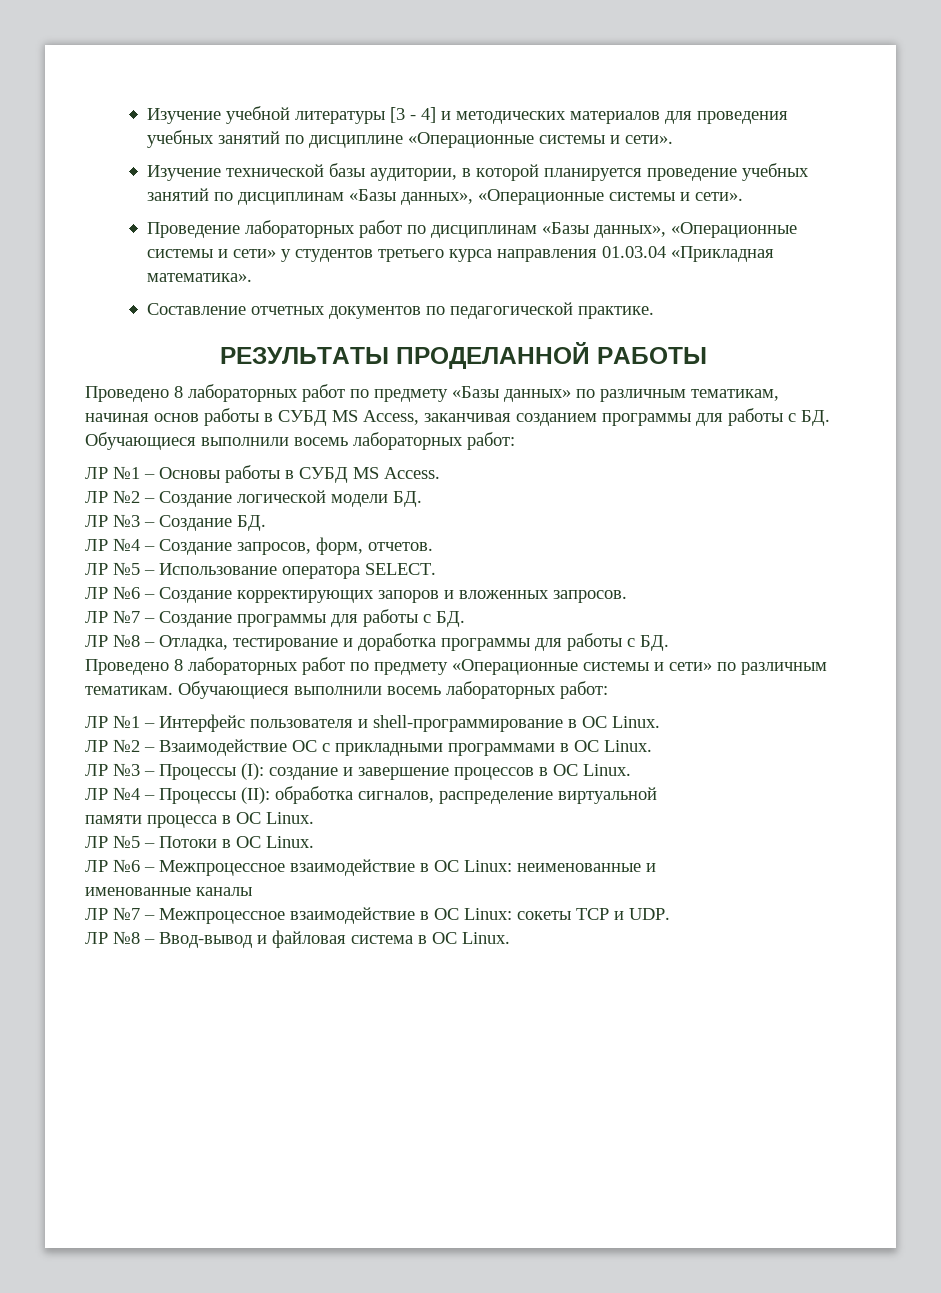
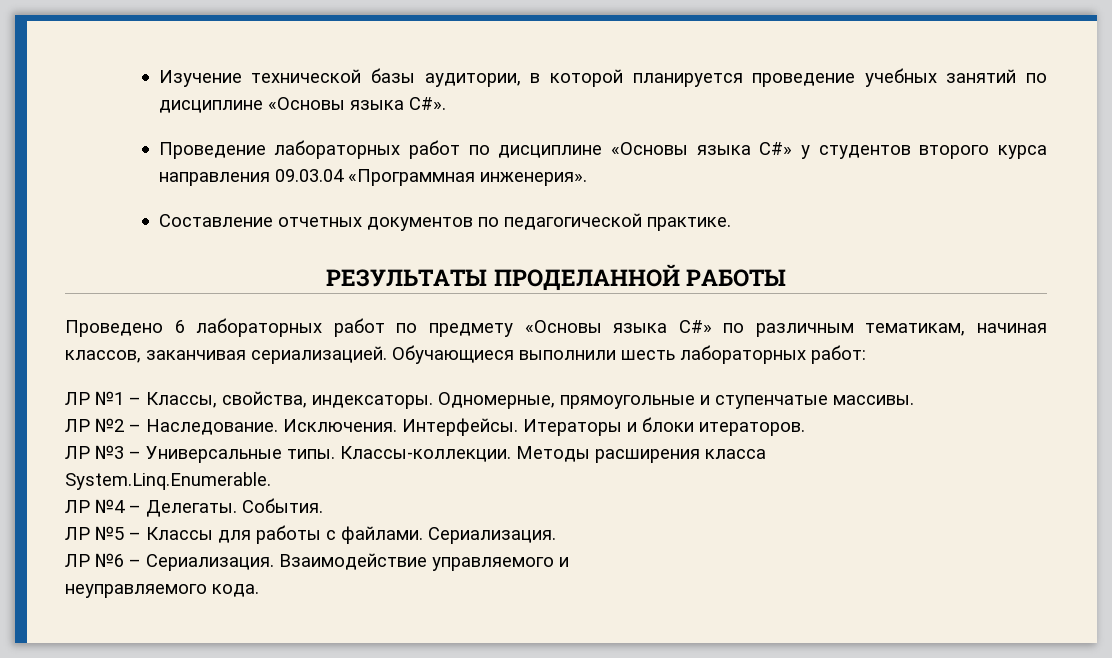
[146,106,788,124] [146,130,673,148] [146,165,221,181] Изучение учебной литературы [3 - 4] и методических материалов для проведения учебных занятий по дисциплине «Операционные системы и сети». // Изучение -> [158,70,242,87] Изучение
[237,189,743,205] [146,220,797,238] [146,249,276,258] дисциплинам «Базы данных», «Операционные системы и сети». // Проведение лабораторных работ по дисциплинам «Базы данных», «Операционные системы и сети» -> [158,97,446,113] [158,140,793,159] дисциплине «Основы языка C#». // Проведение лабораторных работ по дисциплине «Основы языка C#»
[377,249,444,262] третьего -> [919,145,990,159] второго
[601,246,774,262] [146,273,252,282] 01.03.04 «Прикладная математика». -> [274,169,587,186] 09.03.04 «Программная инженерия».
[174,384,571,402] 8 лабораторных работ по предмету «Базы данных» -> [174,318,712,337] 6 лабораторных работ по предмету «Основы языка C#»
[154,408,830,426] [85,432,515,450] [85,465,440,483] [85,490,422,507] [85,514,266,531] [85,537,433,555] [85,562,436,579] [85,586,627,603] [85,609,465,627] [85,633,669,651] [85,657,827,675] [85,681,608,699] [85,714,660,732] [85,739,652,756] [85,763,631,780] [85,786,657,804] [85,812,314,828] [85,835,314,848] [85,859,656,876] [85,887,252,896] [85,907,670,924] [85,930,510,948] основ работы в СУБД MS Access, заканчивая созданием программы для работы с БД. Обучающиеся выполнили восемь лабораторных работ: // ЛР №1 – Основы работы в СУБД MS Access. // ЛР №2 – Создание логической модели БД. // ЛР №3 – Создание БД. // ЛР №4 – Создание запросов, форм, отчетов. // ЛР №5 – Использование оператора SELECT. // ЛР №6 – Создание корректирующих запоров и вложенных запросов. // ЛР №7 – Создание программы для работы с БД. // ЛР №8 – Отладка, тестирование и доработка программы для работы с БД. // Проведено 8 лабораторных работ по предмету «Операционные системы и сети» по различным тематикам. Обучающиеся выполнили восемь лабораторных работ: // ЛР №1 – Интерфейс пользователя и shell-программирование в ОС Linux. // ЛР №2 – Взаимодействие ОС с прикладными программами в ОС Linux. // ЛР №3 – Процессы (I): создание и завершение процессов в ОС Linux. // ЛР №4 – Процессы (II): обработка сигналов, распределение виртуальной // памяти процесса в ОС Linux. // ЛР №5 – Потоки в ОС Linux. // ЛР №6 – Межпроцессное взаимодействие в ОС Linux: неименованные и // именованные каналы // ЛР №7 – Межпроцессное взаимодействие в ОС Linux: сокеты TCP и UDP. // ЛР №8 – Ввод-вывод и файловая система в ОС Linux. -> [65,345,866,364] [65,391,914,409] [65,417,805,436] [65,445,766,463] [65,472,271,490] [65,498,323,517] [65,525,556,544] [65,553,569,571] [65,584,259,598] классов, заканчивая сериализацией. Обучающиеся выполнили шесть лабораторных работ: // ЛР №1 – Классы, свойства, индексаторы. Одномерные, прямоугольные и ступенчатые массивы. // ЛР №2 – Наследование. Исключения. Интерфейсы. Итераторы и блоки итераторов. // ЛР №3 – Универсальные типы. Классы-коллекции. Методы расширения класса // System.Linq.Enumerable. // ЛР №4 – Делегаты. События. // ЛР №5 – Классы для работы с файлами. Сериализация. // ЛР №6 – Сериализация. Взаимодействие управляемого и // неуправляемого кода.

